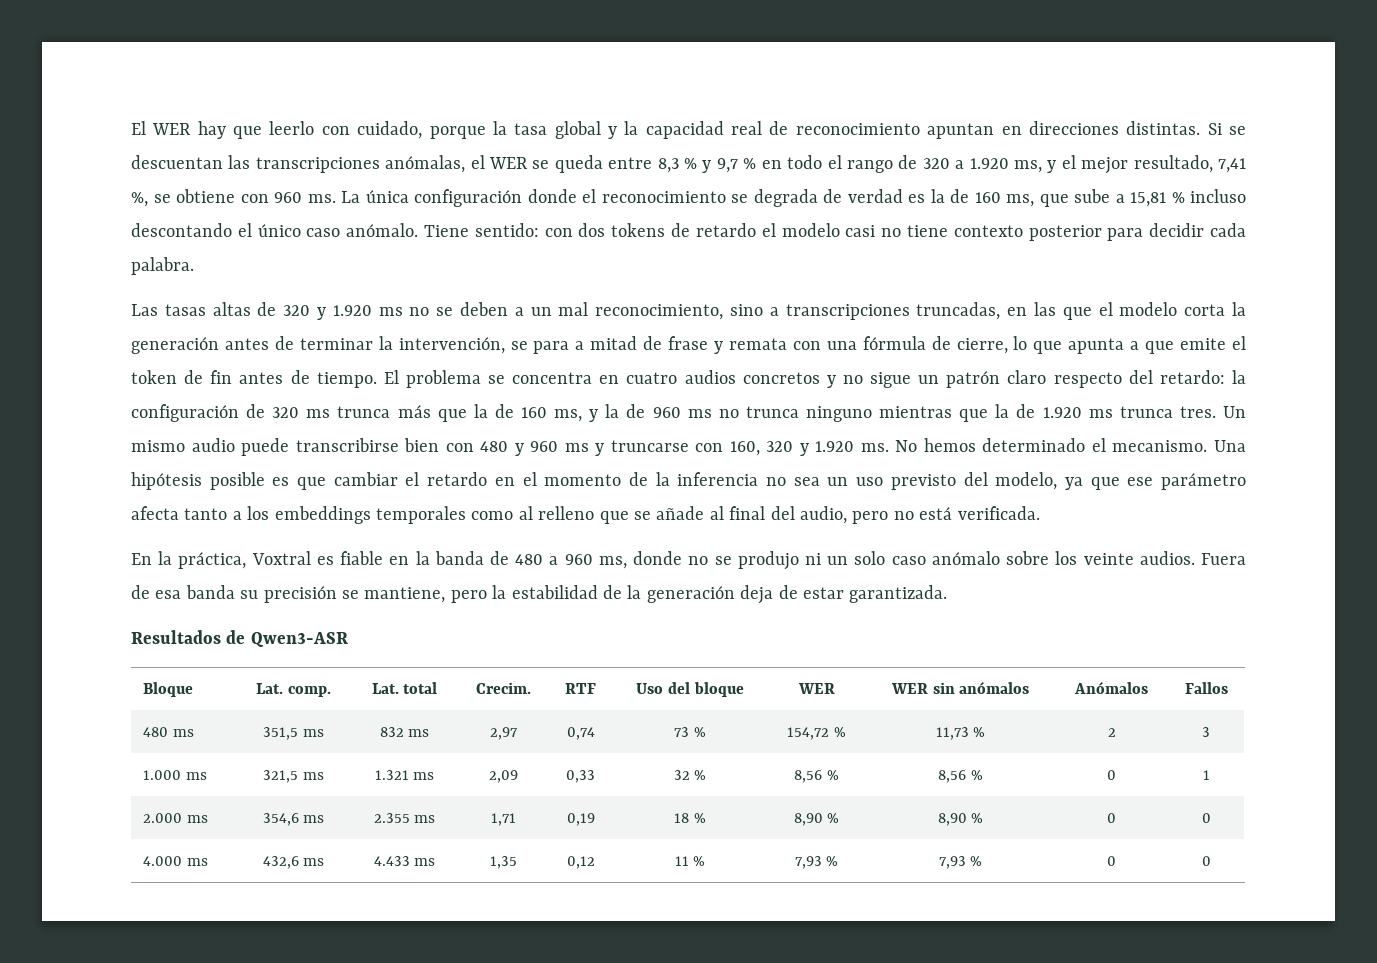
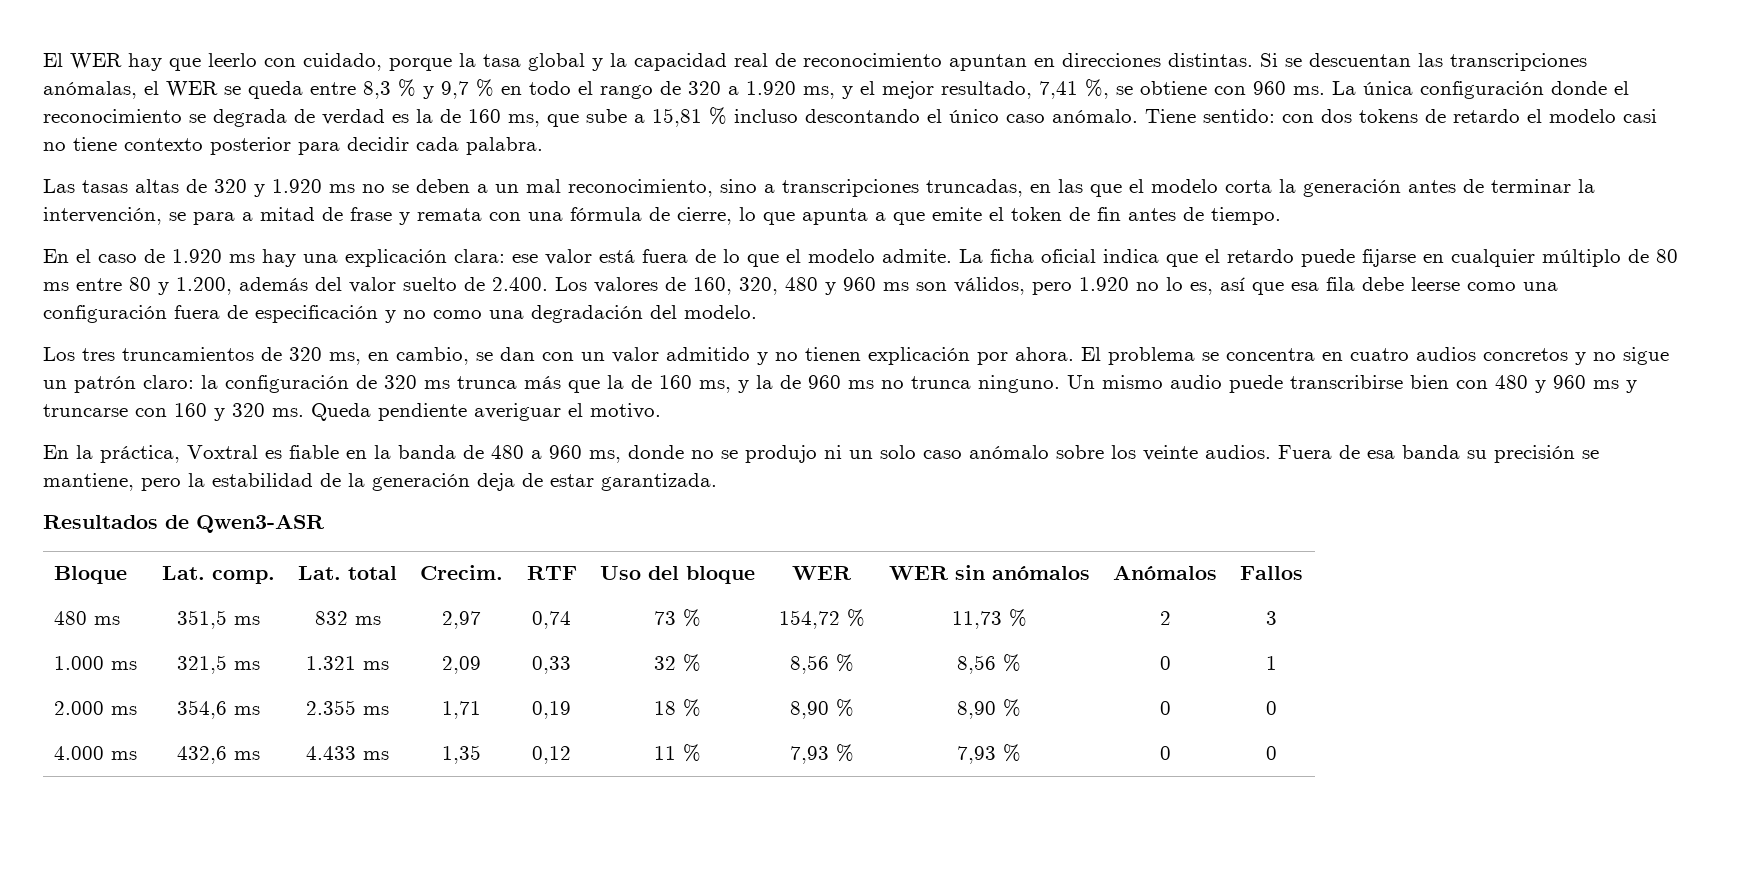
(377, 380) none -> [43,249,1678,267] [43,277,1558,295] [43,305,757,323] [43,347,1074,365] // En el caso de 1.920 ms hay una explicación clara: ese valor está fuera de lo que el modelo admite. La ficha oficial indica que el retardo puede fijarse en cualquier múltiplo de 80 ms entre 80 y 1.200, además del valor suelto de 2.400. Los valores de 160, 320, 480 y 960 ms son válidos, pero 1.920 no lo es, así que esa fila debe leerse como una configuración fuera de especificación y no como una degradación del modelo. // Los tres truncamientos de 320 ms, en cambio, se dan con un valor admitido y no tienen explicación por ahora.
[1007,370,1225,388] claro respecto del retardo: -> [143,375,194,389] claro:
[805,404,1216,422] ninguno mientras que la de 1.920 ms trunca tres. -> [978,375,1060,393] ninguno.
[729,438,1246,456] [131,472,1246,490] [131,506,1040,524] 160, 320 y 1.920 ms. No hemos determinado el mecanismo. Una hipótesis posible es que cambiar el retardo en el momento de la inferencia no sea un uso previsto del modelo, ya que ese parámetro afecta tanto a los embeddings temporales como al relleno que se añade al final del audio, pero no está verificada. -> [174,403,661,421] 160 y 320 ms. Queda pendiente averiguar el motivo.

